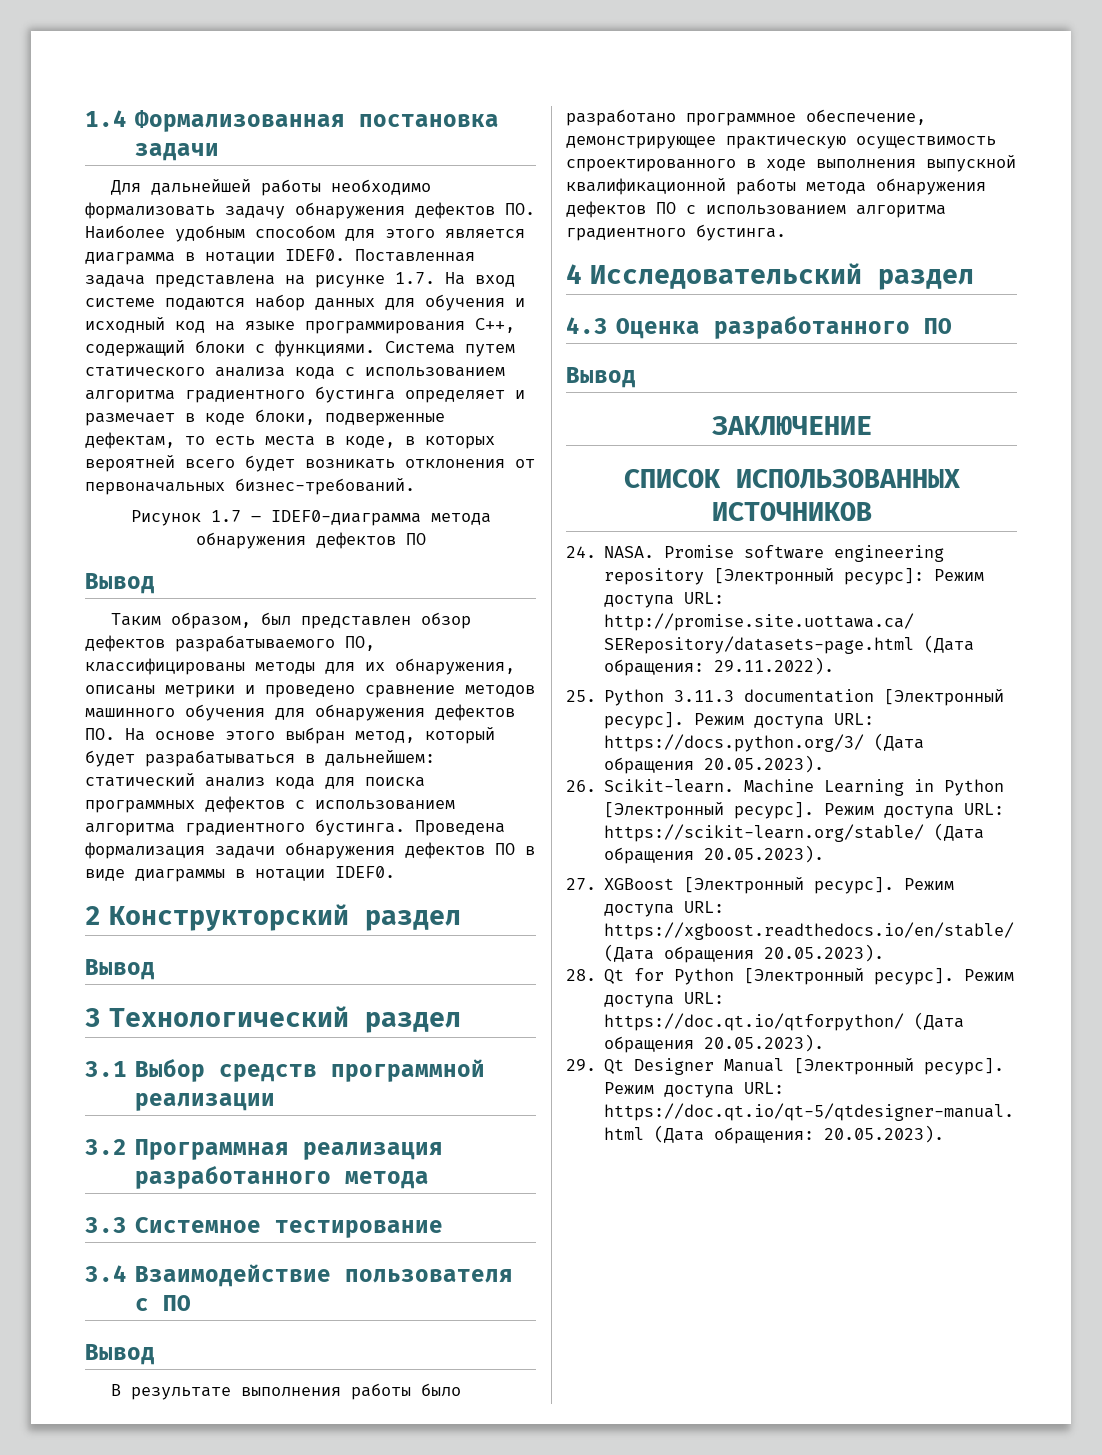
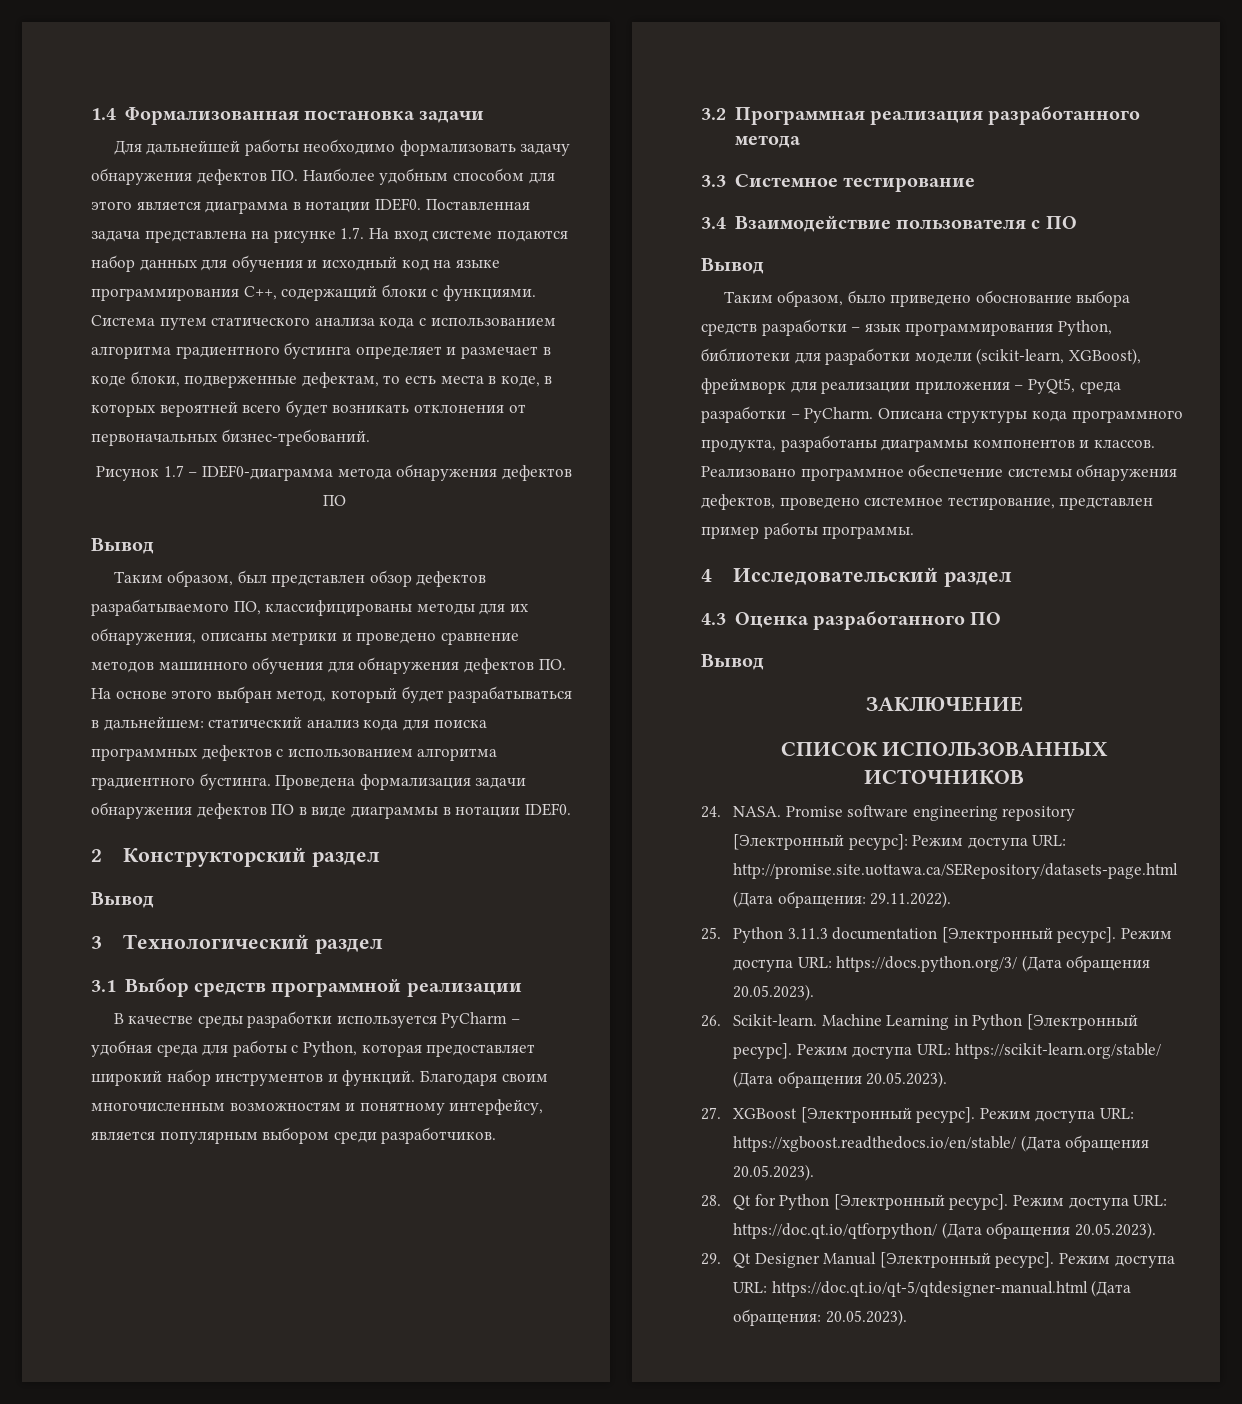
(276, 1102) none -> [113,1011,521,1028] [91,1040,536,1057] [91,1069,548,1086] [91,1099,544,1115] [91,1127,497,1144] // В качестве среды разработки используется PyCharm – удобная среда для работы с Python, которая предоставляет широкий набор инструментов и функций. Благодаря своим многочисленным возможностям и понятному интерфейсу, является популярным выбором среди разработчиков.
[111,1383,462,1400] [566,109,926,126] [566,136,996,149] [566,155,1016,172] [566,178,986,195] [566,201,946,218] [566,224,786,241] В результате выполнения работы было разработано программное обеспечение, демонстрирующее практическую осуществимость спроектированного в ходе выполнения выпускной квалификационной работы метода обнаружения дефектов ПО с использованием алгоритма градиентного бустинга. -> [723,290,1131,307] [701,319,1112,336] [701,348,1141,365] [701,378,1121,394] [701,406,1183,423] [701,435,1155,452] [701,464,1178,481] [701,494,1154,510] [701,522,915,539] Таким образом, было приведено обоснование выбора средств разработки – язык программирования Python, библиотеки для разработки модели (scikit-learn, XGBoost), фреймворк для реализации приложения – PyQt5, среда разработки – PyCharm. Описана структуры кода программного продукта, разработаны диаграммы компонентов и классов. Реализовано программное обеспечение системы обнаружения дефектов, проведено системное тестирование, представлен пример работы программы.

